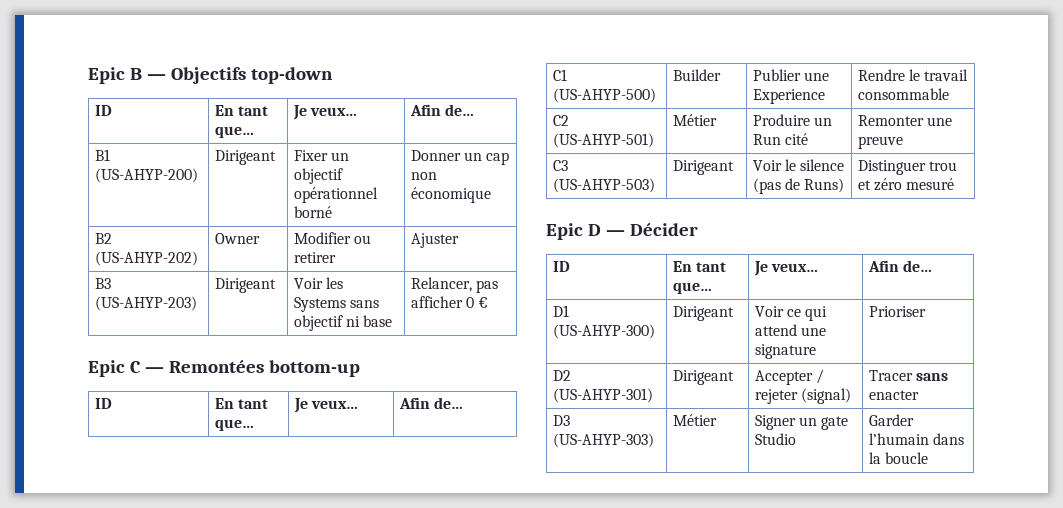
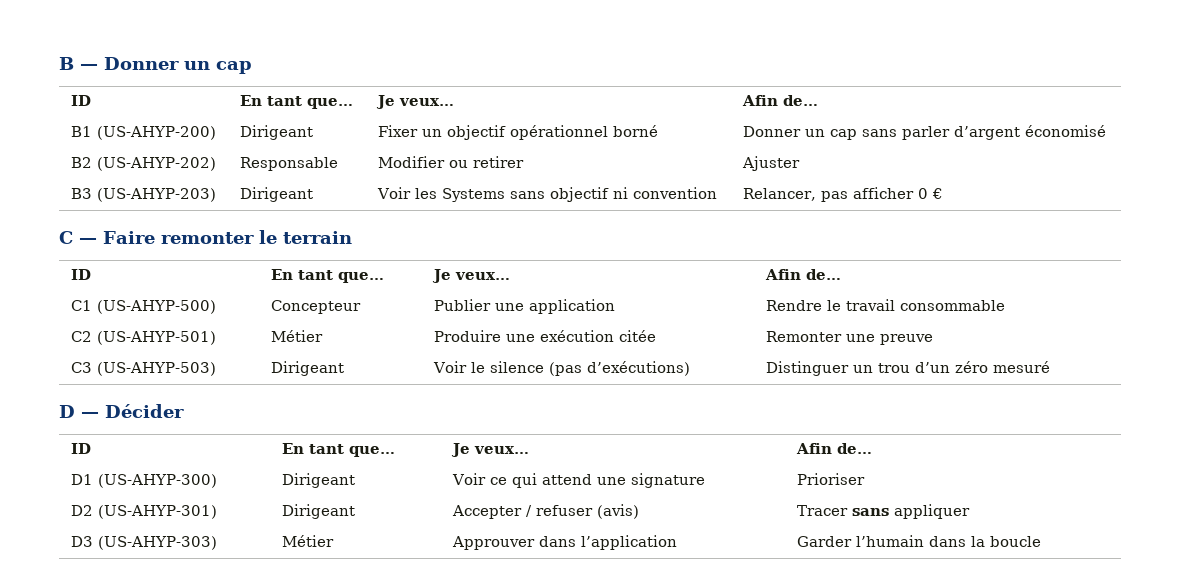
[88,67,125,84] Epic -> (59, 63) none
[170,67,333,84] Objectifs top-down -> [104,57,252,74] Donner un cap
[410,172,437,180] [410,187,491,203] non économique -> [861,125,1106,140] sans parler d’argent économisé
[214,233,260,244] Owner -> [239,157,338,171] Responsable
[363,315,393,327] base -> [632,187,717,199] convention
[88,360,125,377] Epic -> (943, 193) none
[168,360,360,377] Remontées bottom-up -> [103,230,352,244] Faire remonter le terrain
[672,69,721,81] Builder -> [270,300,361,314] Concepteur
[752,89,825,104] Experience -> [528,299,615,314] application
[814,117,833,126] [752,133,809,145] un Run cité -> [505,330,656,342] une exécution citée
[785,178,845,193] de Runs) -> [586,361,690,376] d’exécutions)
[929,161,958,171] [857,180,871,190] trou et -> [852,362,950,373] un trou d’un
[546,223,583,240] Epic -> (1050, 367) none
[754,388,852,404] rejeter (signal) -> [535,504,639,519] refuser (avis)
[868,390,919,400] enacter -> [893,504,970,519] appliquer
[754,415,849,430] [754,433,796,445] Signer un gate Studio -> [451,535,677,550] Approuver dans l’application

